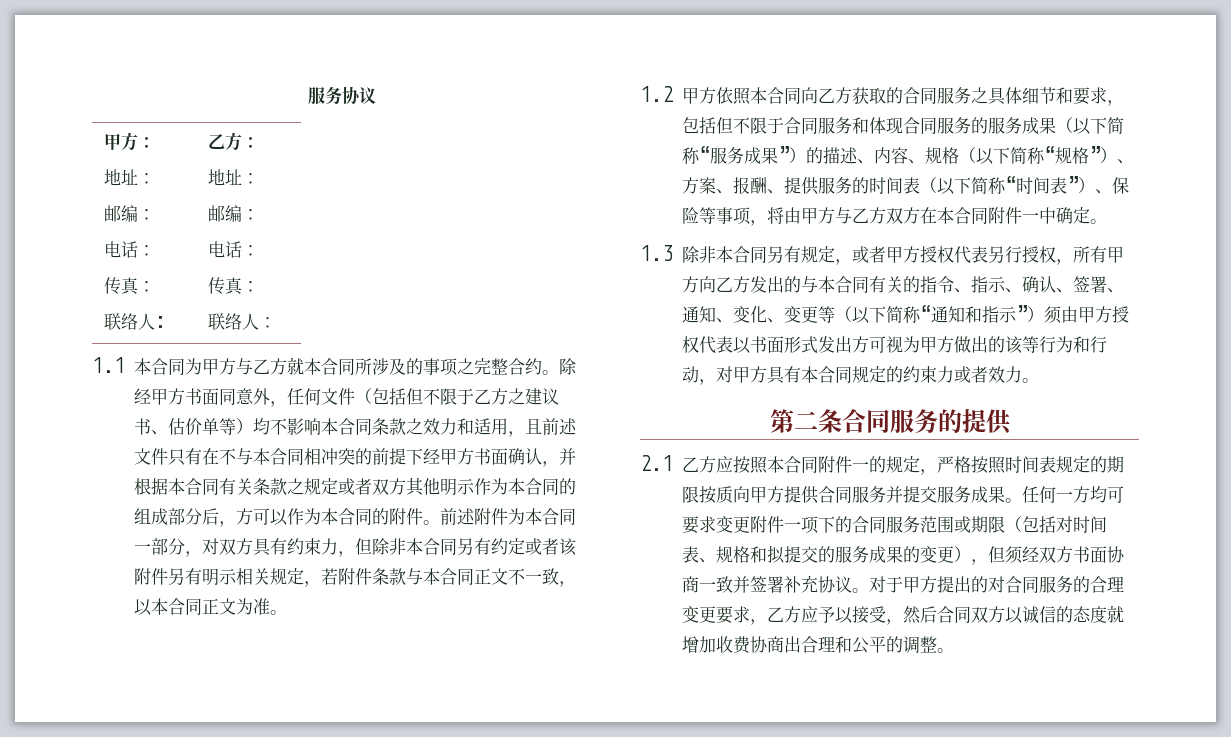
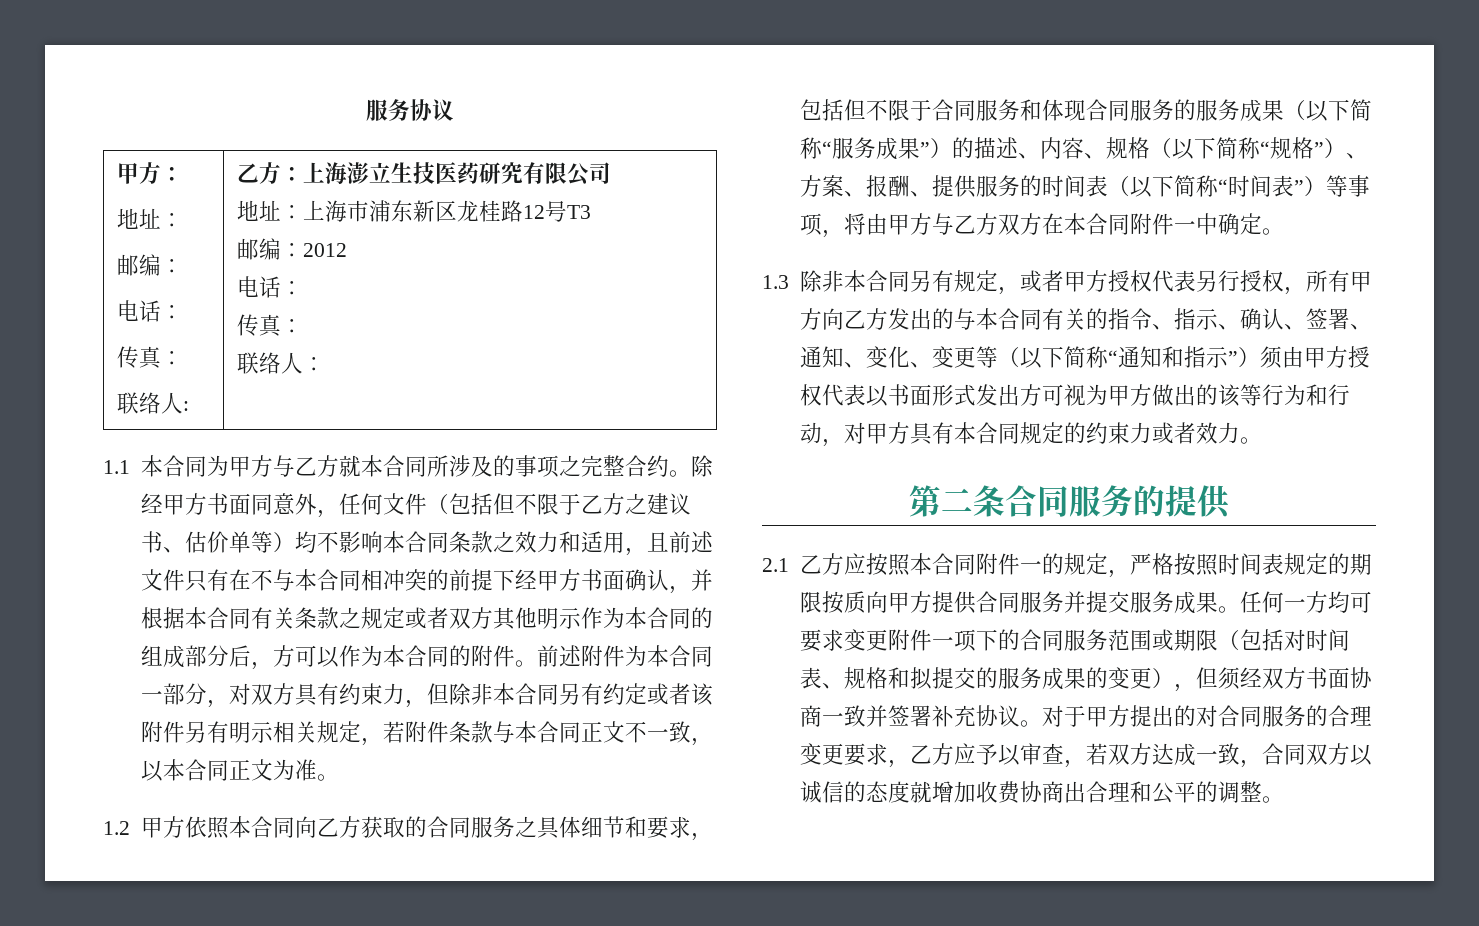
[207,169,259,186] [207,205,259,222] // 地址： // 邮编： -> [302,162,611,186] [236,200,591,222] [236,238,347,260] 上海澎立生技医药研究有限公司 // 地址：上海市浦东新区龙桂路12号T3 // 邮编：2012
[1094,177,1129,194] [681,207,699,224] 、保险 -> (1326, 186) none
[851,606,937,625] 接受，然后 -> [1019,743,1262,768] 审查，若双方达成一致，

